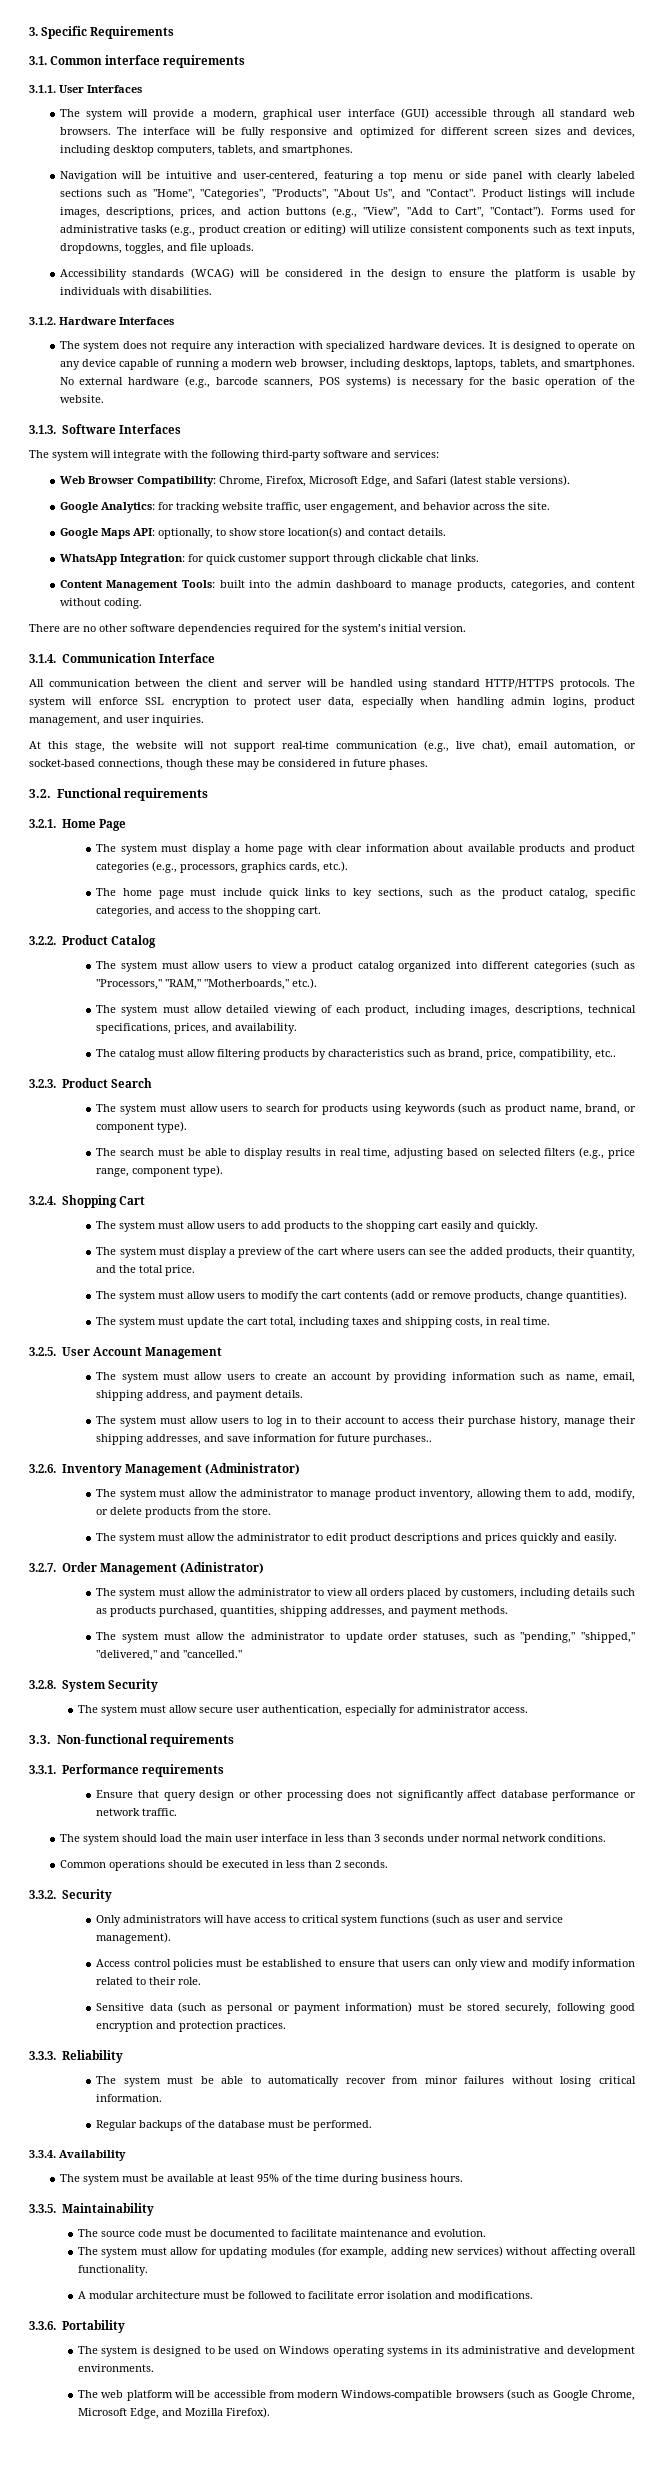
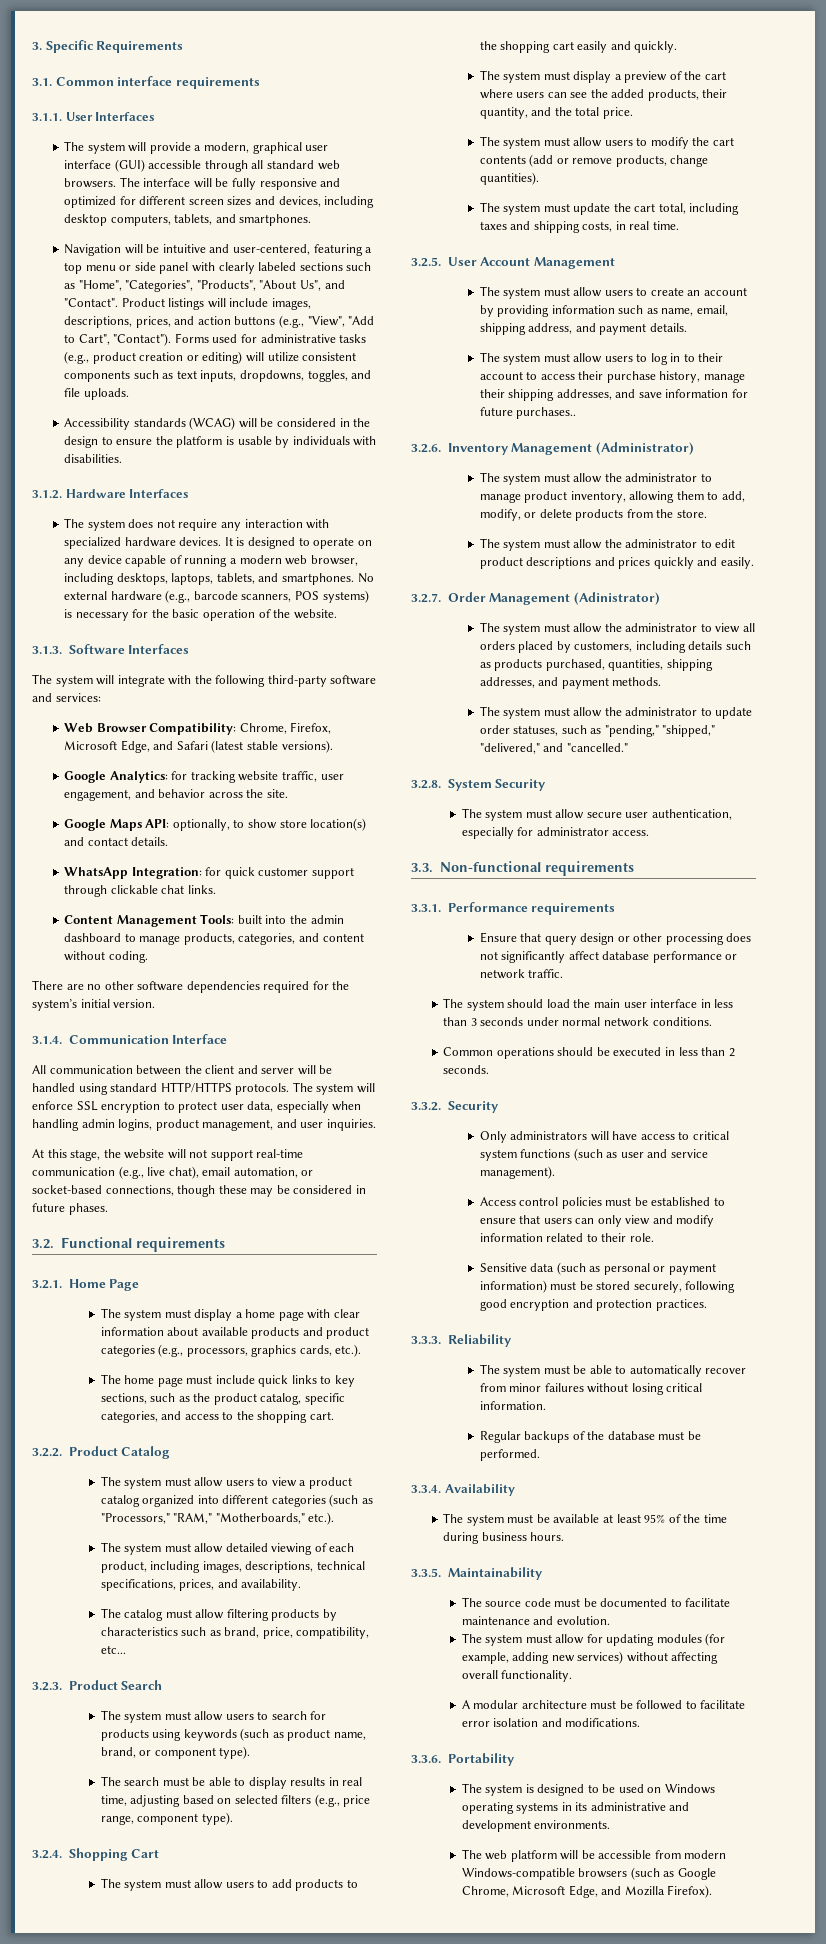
[595,1049,617,1057] etc.. -> [100,1645,126,1654] etc...

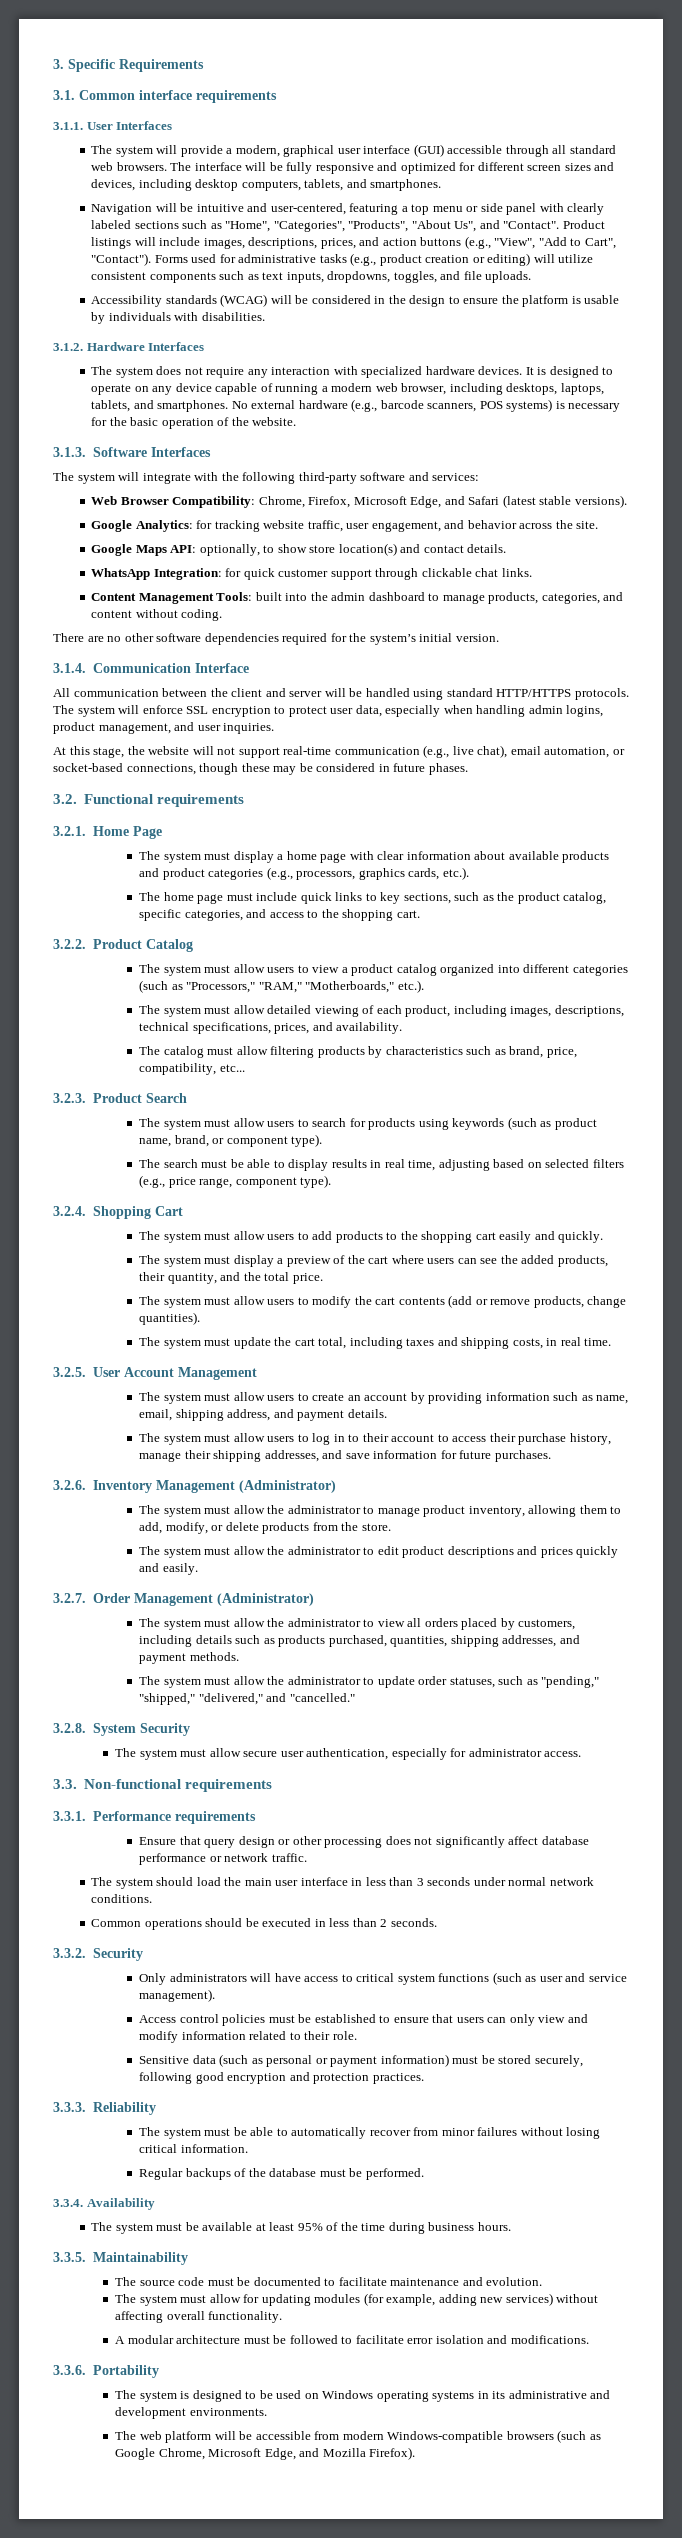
[516,407,577,419] purchases.. -> [494,1450,551,1462] purchases.
[573,592,660,605] (Adinistrator) -> [216,1593,314,1606] (Administrator)

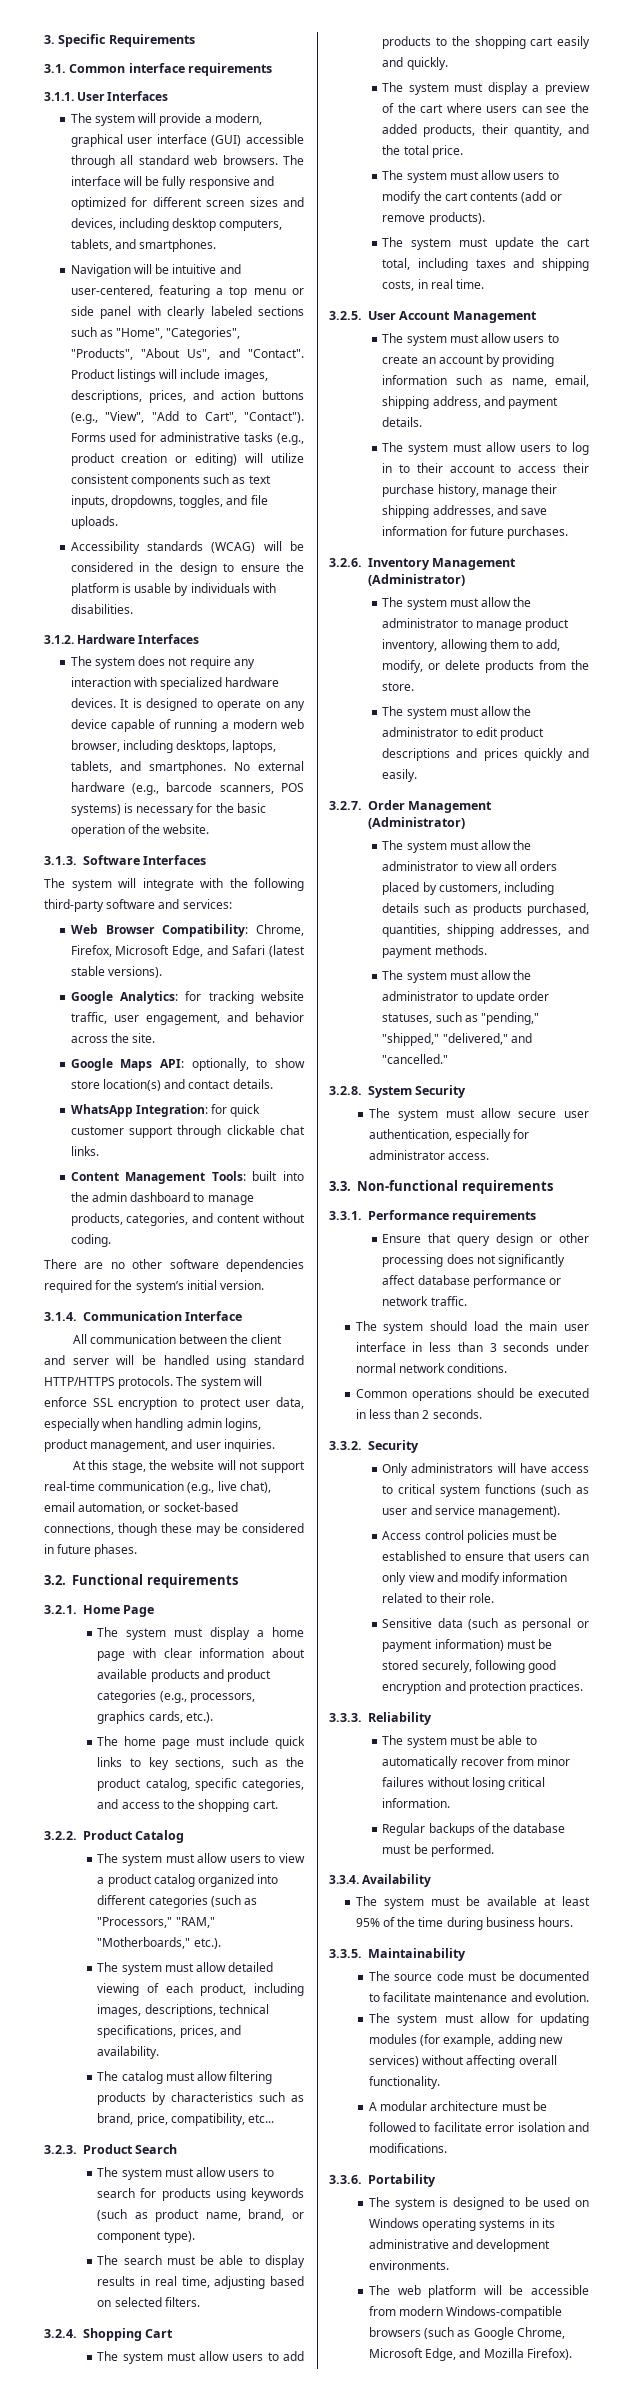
[592,1159,624,1168] [139,1175,332,1188] filters (e.g., price range, component type). -> [164,2297,200,2307] filters.
[533,1296,627,1308] [139,1312,201,1325] products, change quantities). -> [428,212,485,225] products).

